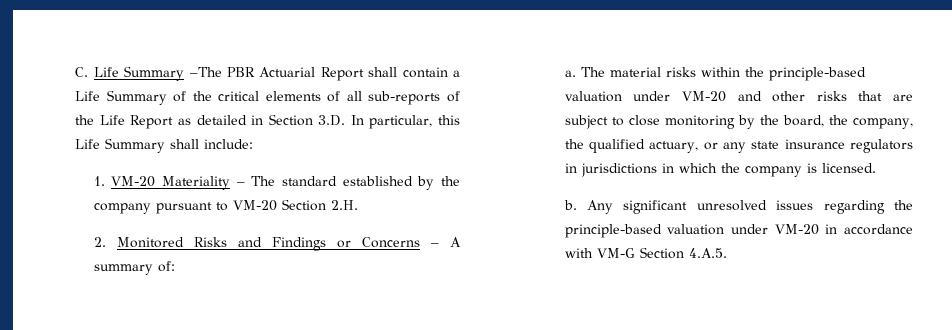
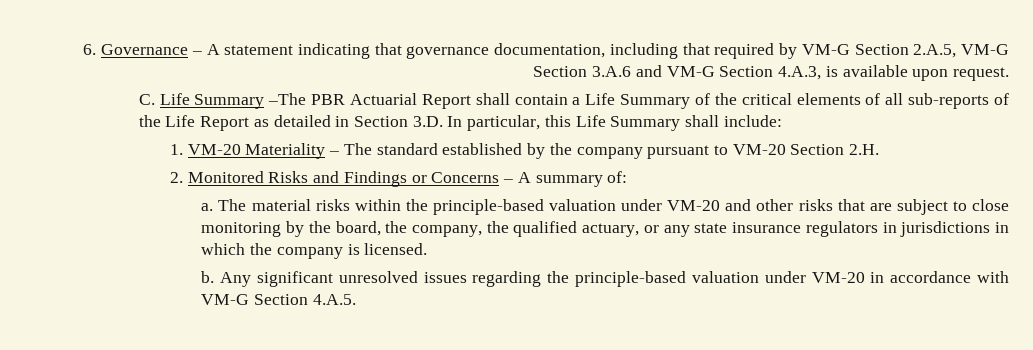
(75, 72) none -> [83,43,1010,59] [533,65,1010,81] 6. Governance – A statement indicating that governance documentation, including that required by VM-G Section 2.A.5, VM-G Section 3.A.6 and VM-G Section 4.A.3, is available upon request. //

